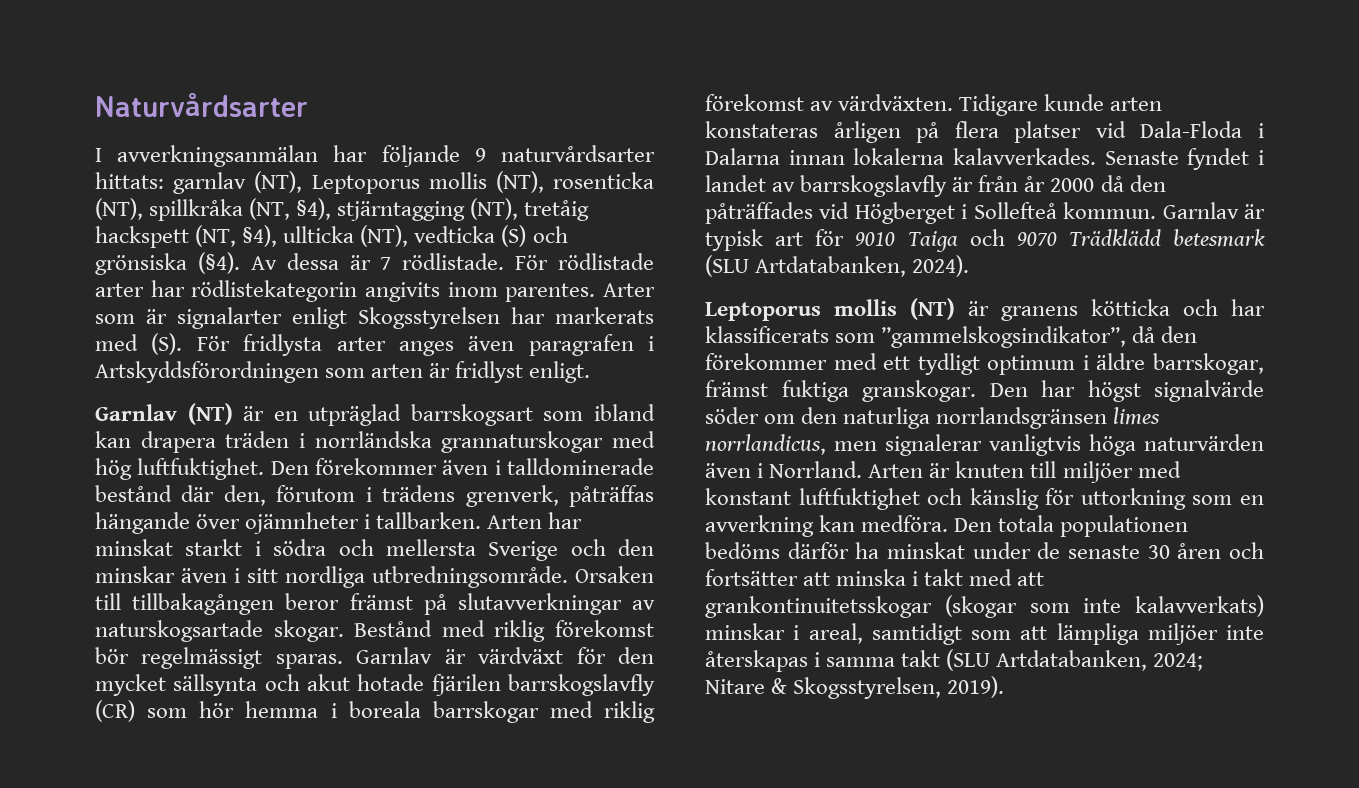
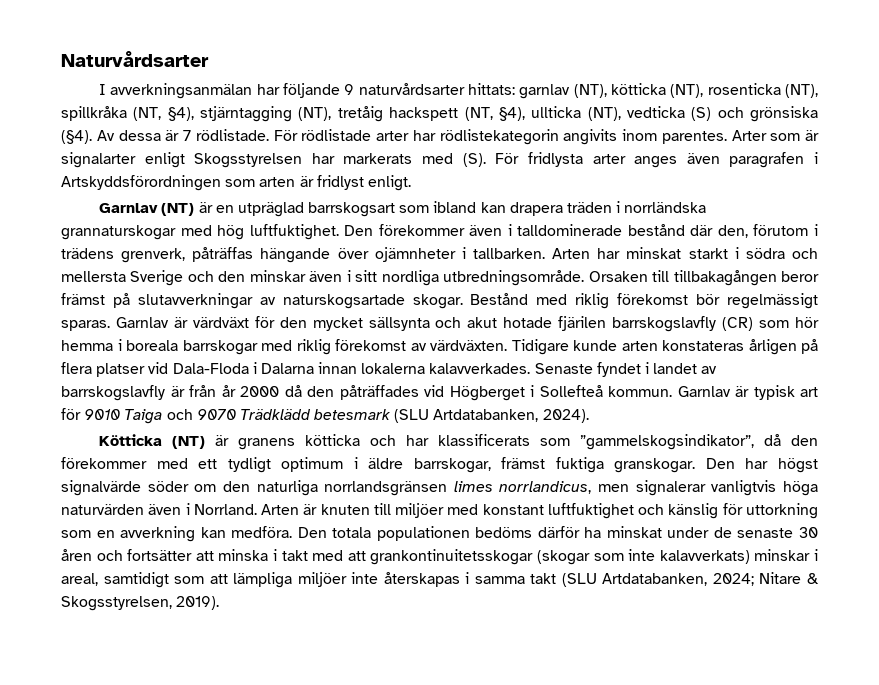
[311,172,487,194] Leptoporus mollis -> [611,83,667,95] kötticka
[705,299,897,321] Leptoporus mollis -> [99,434,163,446] Kötticka

